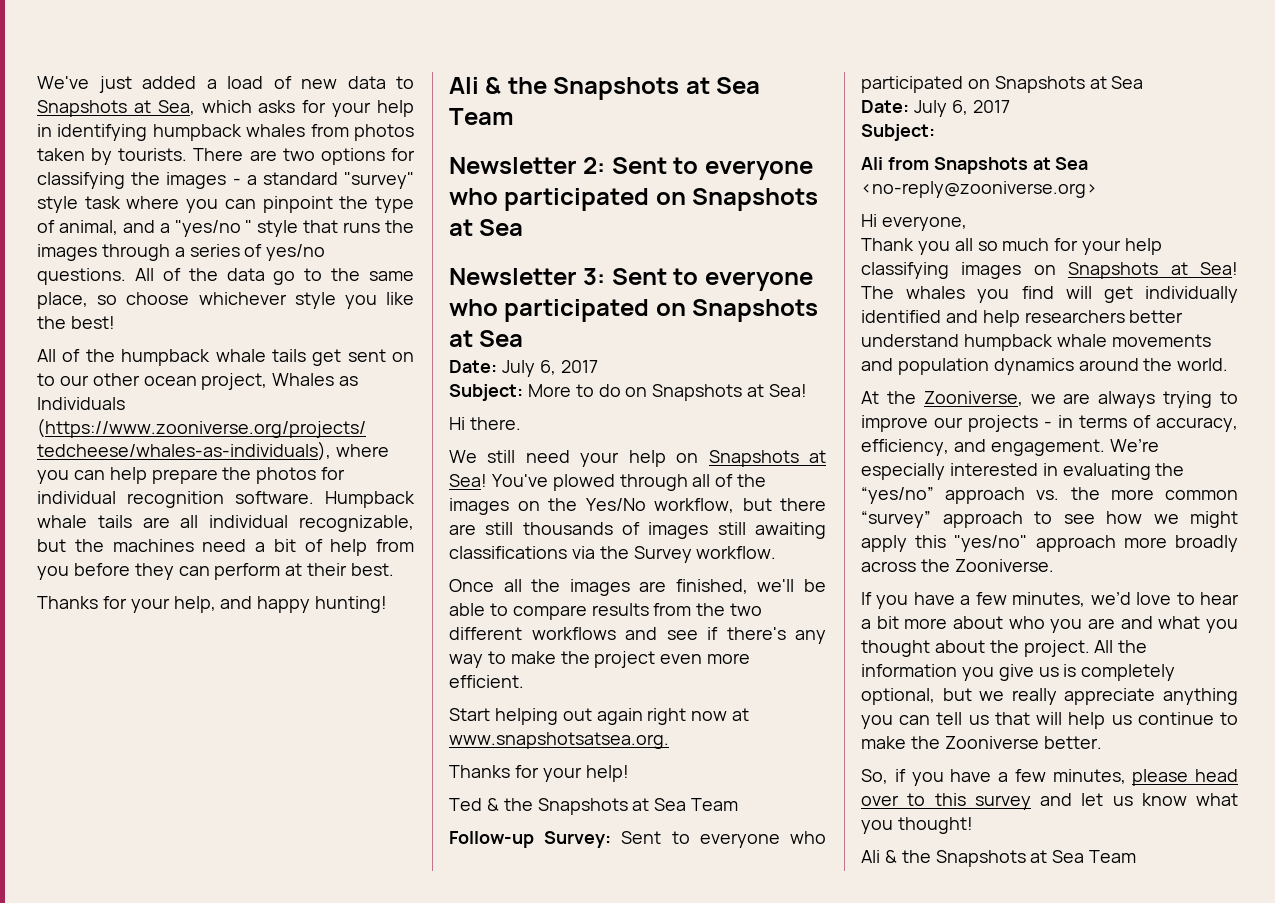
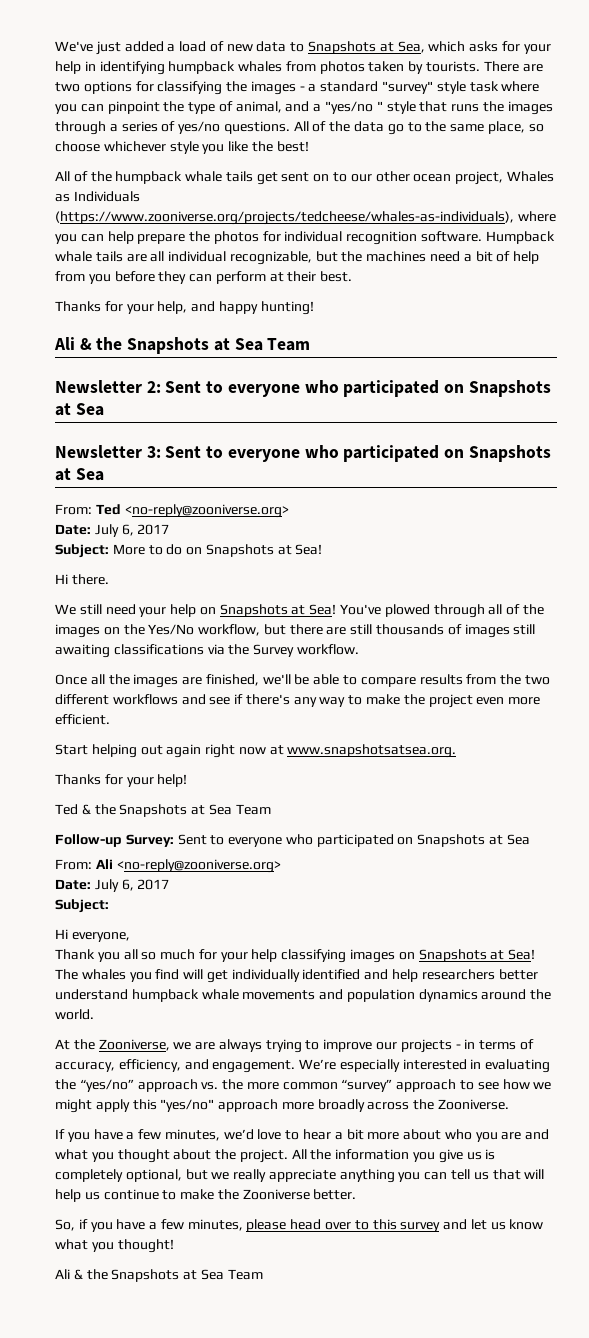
(524, 338) none -> [55,504,289,518] // From: Ted <no-reply@zooniverse.org>
[861,100,1010,117] [861,124,935,141] [861,157,1089,174] [861,181,1097,198] // Date: July 6, 2017 // Subject: // Ali from Snapshots at Sea <no-reply@zooniverse.org> -> [55,859,281,873] [55,879,170,892] [55,899,109,913] // From: Ali <no-reply@zooniverse.org> // Date: July 6, 2017 // Subject:

